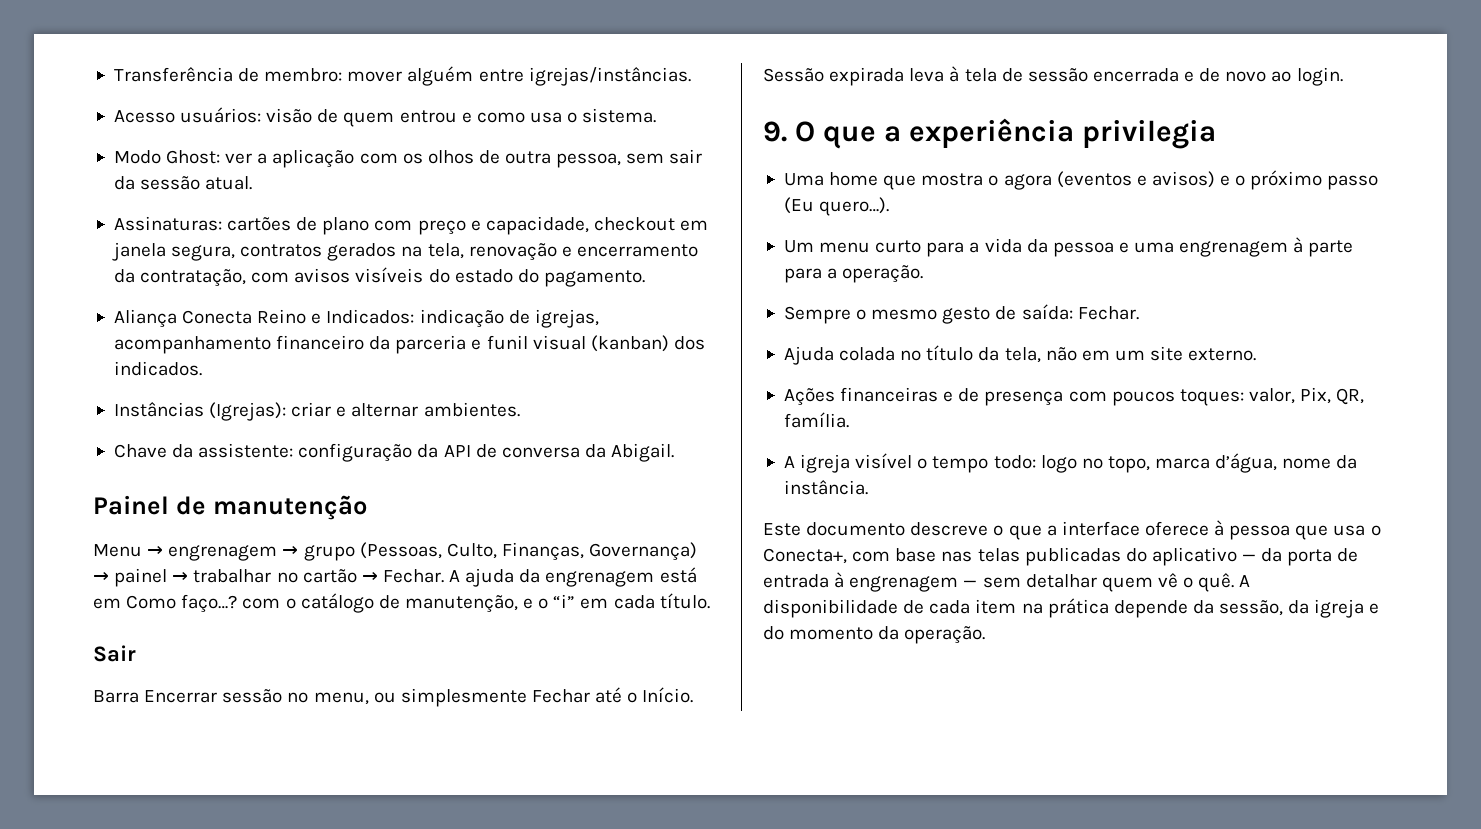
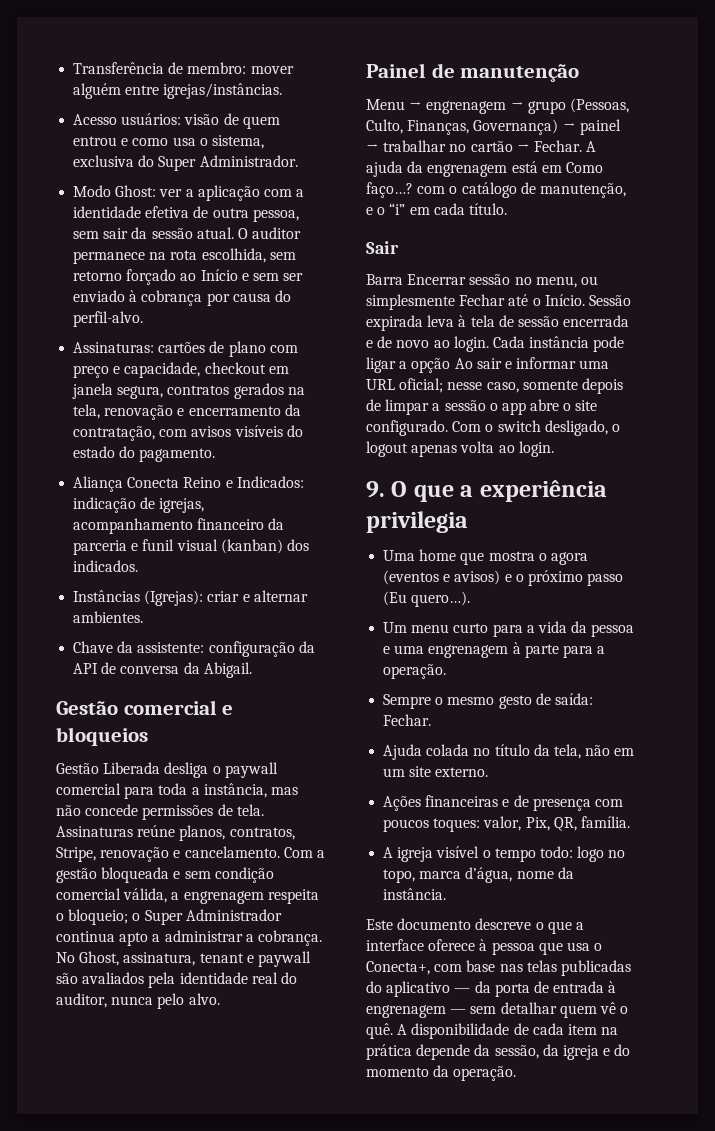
[582,108,657,123] sistema. -> [211,135,264,149] [73,155,298,171] sistema, exclusiva do Super Administrador.
[402,150,474,164] os olhos -> [296,189,305,197] [73,206,190,218] a identidade efetiva
(253, 183) none -> [237,227,302,239] [73,248,296,264] [73,269,304,285] [73,290,291,306] [73,311,144,327] O auditor permanece na rota escolhida, sem retorno forçado ao Início e sem ser enviado à cobrança por causa do perfil-alvo.
(675, 452) none -> [56,700,234,715] [56,727,148,746] [56,762,278,778] [56,783,298,799] [56,804,264,820] [56,825,295,841] [56,846,325,862] [56,867,274,883] [56,888,319,904] [56,909,282,925] [56,930,322,946] [56,951,311,967] [56,972,297,988] [56,993,220,1009] // Gestão comercial e bloqueios // Gestão Liberada desliga o paywall comercial para toda a instância, mas não concede permissões de tela. Assinaturas reúne planos, contratos, Stripe, renovação e cancelamento. Com a gestão bloqueada e sem condição comercial válida, a engrenagem respeita o bloqueio; o Super Administrador continua apto a administrar a cobrança. No Ghost, assinatura, tenant e paywall são avaliados pela identidade real do auditor, nunca pelo alvo.
(1343, 76) none -> [492,336,625,352] [366,357,610,373] [366,378,623,394] [366,399,598,415] [366,420,620,436] [366,441,554,457] Cada instância pode ligar a opção Ao sair e informar uma URL oficial; nesse caso, somente depois de limpar a sessão o app abre o site configurado. Com o switch desligado, o logout apenas volta ao login.

